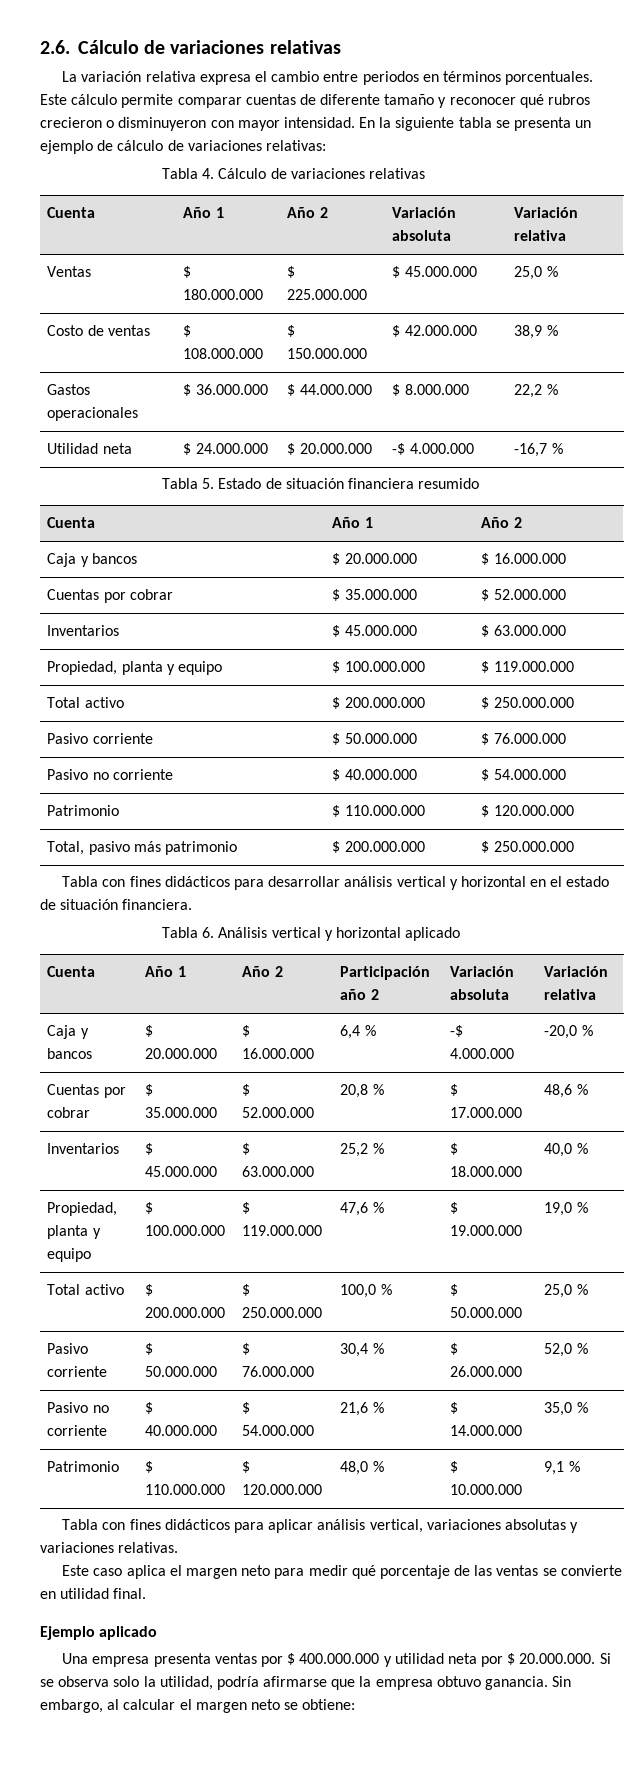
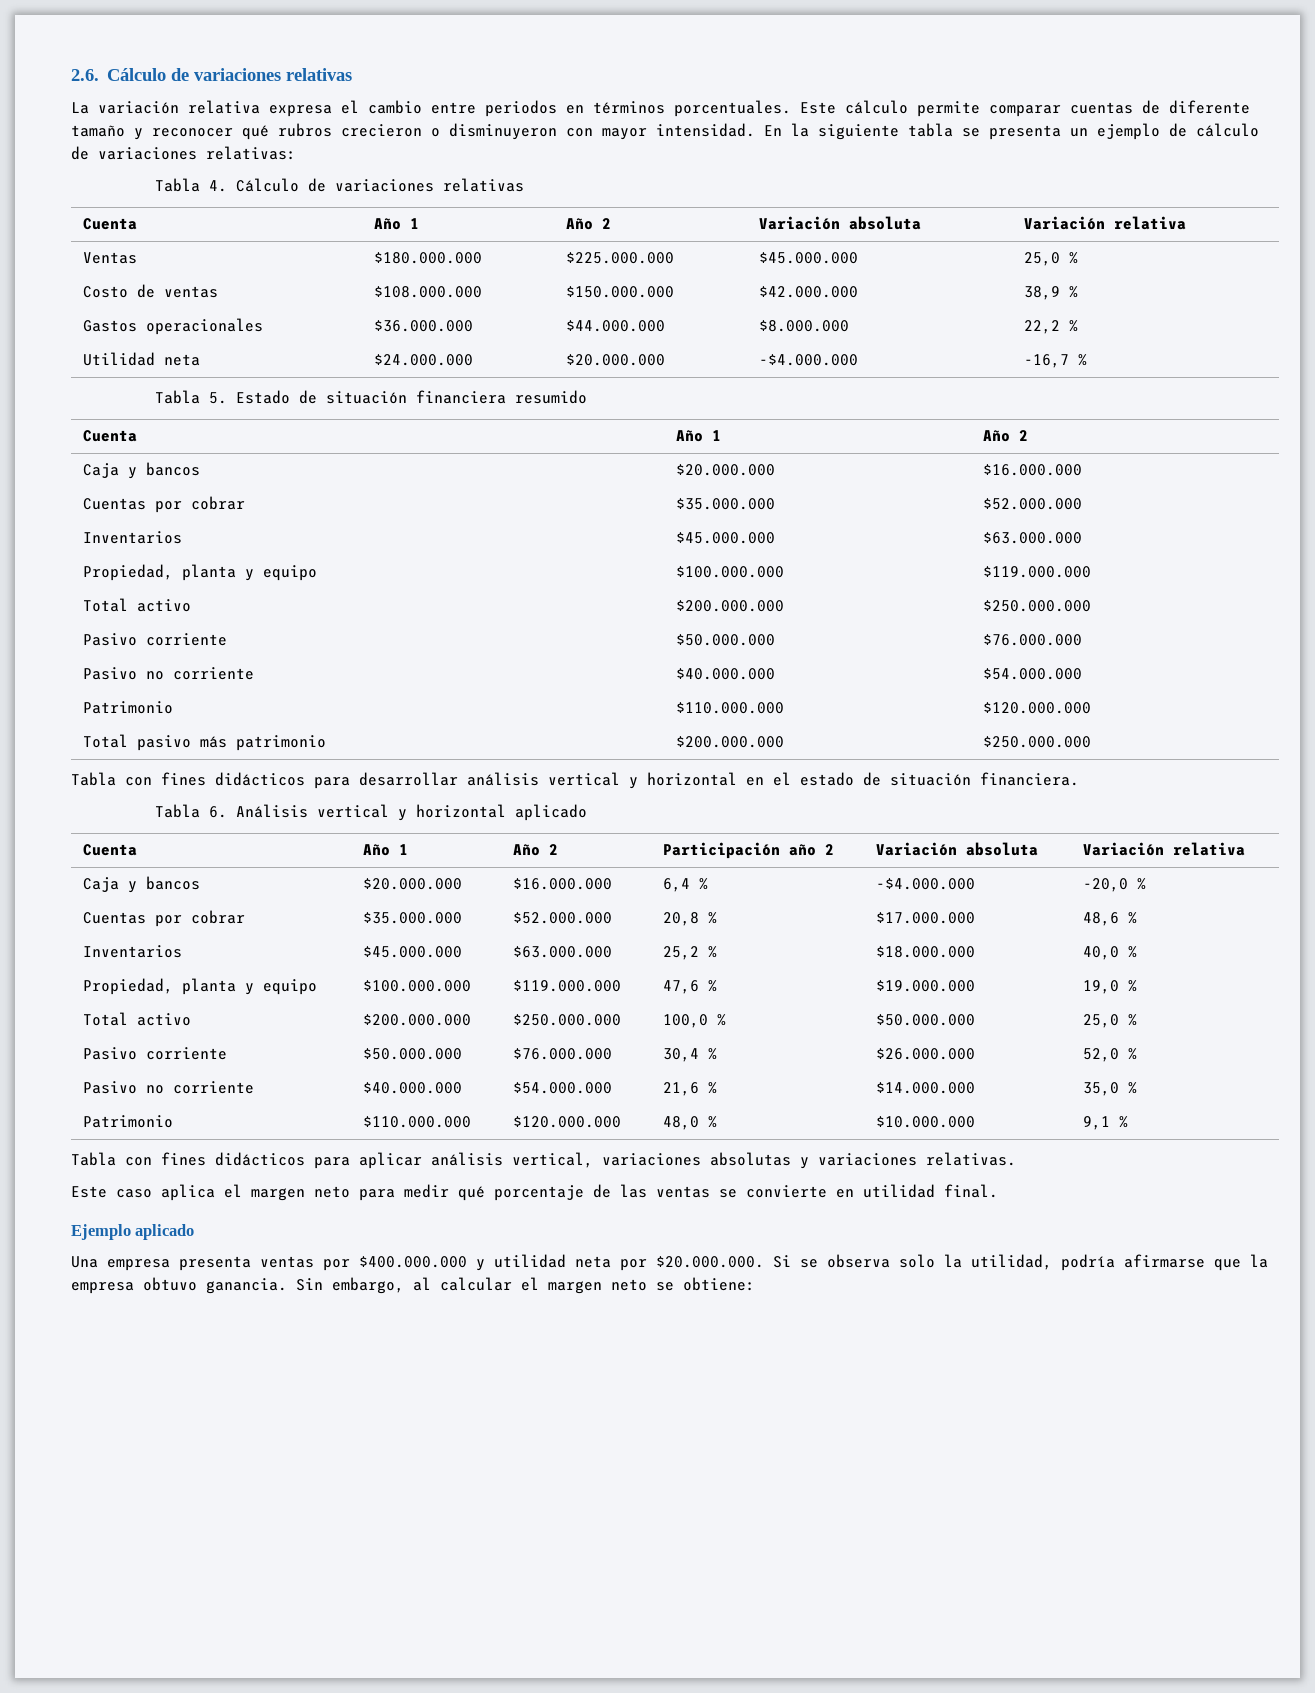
[183,266,192,278] [183,289,264,300] [287,266,296,278] [287,289,368,300] [392,266,477,278] $ 180.000.000 | $ 225.000.000 | $ 45.000.000 -> [373,252,482,264] [565,252,674,264] [758,252,858,264] $180.000.000 | $225.000.000 | $45.000.000
[183,325,192,337] [183,348,264,359] [287,325,296,337] [287,348,368,359] [392,325,477,337] [514,325,558,339] [47,384,91,395] [47,407,139,421] [183,384,268,396] [287,384,372,396] [392,384,469,396] [514,384,558,398] [47,443,132,454] [183,443,268,455] [287,443,372,455] [392,443,474,455] $ 108.000.000 | $ 150.000.000 | $ 42.000.000 | 38,9 % // Gastos operacionales | $ 36.000.000 | $ 44.000.000 | $ 8.000.000 | 22,2 % // Utilidad neta | $ 24.000.000 | $ 20.000.000 | -$ 4.000.000 -> [373,286,482,298] [565,286,674,298] [758,286,858,298] [1023,286,1078,300] [82,318,263,335] [373,320,473,332] [565,320,665,332] [758,320,849,332] [1023,320,1078,334] [82,352,200,366] [373,354,473,366] [565,354,665,366] [758,354,858,366] $108.000.000 | $150.000.000 | $42.000.000 | 38,9 % // Gastos operacionales | $36.000.000 | $44.000.000 | $8.000.000 | 22,2 % // Utilidad neta | $24.000.000 | $20.000.000 | -$4.000.000
[332,553,417,565] [481,553,566,565] [47,589,173,603] [332,589,417,601] [481,589,566,601] [47,625,120,636] [332,625,417,637] [481,625,566,637] [47,661,223,675] [332,661,425,673] [481,661,574,673] [47,697,124,708] [332,697,425,709] [481,697,574,709] [47,733,153,744] [332,733,417,745] [481,733,566,745] [47,769,173,780] [332,769,417,781] [481,769,566,781] [47,805,120,816] [332,805,425,817] [481,805,574,817] [47,841,85,855] $ 20.000.000 | $ 16.000.000 // Cuentas por cobrar | $ 35.000.000 | $ 52.000.000 // Inventarios | $ 45.000.000 | $ 63.000.000 // Propiedad, planta y equipo | $ 100.000.000 | $ 119.000.000 // Total activo | $ 200.000.000 | $ 250.000.000 // Pasivo corriente | $ 50.000.000 | $ 76.000.000 // Pasivo no corriente | $ 40.000.000 | $ 54.000.000 // Patrimonio | $ 110.000.000 | $ 120.000.000 // Total, -> [675,464,775,476] [982,464,1082,476] [82,496,245,513] [675,498,775,510] [982,498,1082,510] [82,531,182,544] [675,532,775,544] [982,532,1082,544] [82,564,317,581] [675,566,784,578] [982,566,1091,578] [82,598,191,612] [675,600,784,612] [982,600,1091,612] [82,633,227,646] [675,634,775,646] [982,634,1082,646] [82,667,254,680] [675,668,775,680] [982,668,1082,680] [82,701,173,714] [675,702,784,714] [982,702,1091,714] [82,734,128,748] $20.000.000 | $16.000.000 // Cuentas por cobrar | $35.000.000 | $52.000.000 // Inventarios | $45.000.000 | $63.000.000 // Propiedad, planta y equipo | $100.000.000 | $119.000.000 // Total activo | $200.000.000 | $250.000.000 // Pasivo corriente | $50.000.000 | $76.000.000 // Pasivo no corriente | $40.000.000 | $54.000.000 // Patrimonio | $110.000.000 | $120.000.000 // Total
[332,841,425,853] [481,841,574,853] $ 200.000.000 | $ 250.000.000 -> [675,736,784,748] [982,736,1091,748] $200.000.000 | $250.000.000
[145,1025,154,1037] [145,1048,218,1059] [242,1025,251,1037] [242,1048,315,1059] $ 20.000.000 | $ 16.000.000 -> [362,878,462,890] [512,878,612,890] $20.000.000 | $16.000.000
[450,1025,464,1037] [450,1048,515,1059] -$ 4.000.000 -> [875,878,975,890] -$4.000.000
[145,1084,154,1096] [145,1107,218,1118] [242,1084,251,1096] [242,1107,315,1118] $ 35.000.000 | $ 52.000.000 -> [362,912,462,924] [512,912,612,924] $35.000.000 | $52.000.000
[450,1084,459,1096] [450,1107,523,1118] $ 17.000.000 -> [875,912,975,924] $17.000.000
[145,1143,154,1155] [145,1166,218,1177] [242,1143,251,1155] [242,1166,315,1177] $ 45.000.000 | $ 63.000.000 -> [362,946,462,958] [512,946,612,958] $45.000.000 | $63.000.000
[450,1143,459,1155] [450,1166,523,1177] $ 18.000.000 -> [875,946,975,958] $18.000.000
[145,1202,154,1214] [145,1225,226,1236] [242,1202,251,1214] [242,1225,323,1236] $ 100.000.000 | $ 119.000.000 -> [362,980,471,992] [512,980,621,992] $100.000.000 | $119.000.000
[450,1202,459,1214] [450,1225,523,1236] $ 19.000.000 -> [875,980,975,992] $19.000.000
[145,1284,154,1296] [145,1307,226,1318] [242,1284,251,1296] [242,1307,323,1318] $ 200.000.000 | $ 250.000.000 -> [362,1014,471,1026] [512,1014,621,1026] $200.000.000 | $250.000.000
[450,1284,459,1296] [450,1307,523,1318] $ 50.000.000 -> [875,1014,975,1026] $50.000.000
[145,1343,154,1355] [145,1366,218,1377] [242,1343,251,1355] [242,1366,315,1377] $ 50.000.000 | $ 76.000.000 -> [362,1048,462,1060] [512,1048,612,1060] $50.000.000 | $76.000.000
[450,1343,459,1355] [450,1366,523,1377] $ 26.000.000 -> [875,1048,975,1060] $26.000.000
[145,1402,154,1414] [145,1425,218,1436] [242,1402,251,1414] [242,1425,315,1436] $ 40.000.000 | $ 54.000.000 -> [362,1082,462,1094] [512,1082,612,1094] $40.000.000 | $54.000.000
[450,1402,459,1414] [450,1425,523,1436] $ 14.000.000 -> [875,1082,975,1094] $14.000.000
[145,1461,154,1473] [145,1484,226,1495] [242,1461,251,1473] [242,1484,323,1495] $ 110.000.000 | $ 120.000.000 -> [362,1116,471,1128] [512,1116,621,1128] $110.000.000 | $120.000.000
[450,1461,459,1473] [450,1484,523,1495] $ 10.000.000 -> [875,1116,975,1128] $10.000.000
[287,1653,380,1665] $ 400.000.000 -> [359,1256,467,1268] $400.000.000
[507,1653,596,1665] $ 20.000.000. -> [656,1256,764,1268] $20.000.000.

